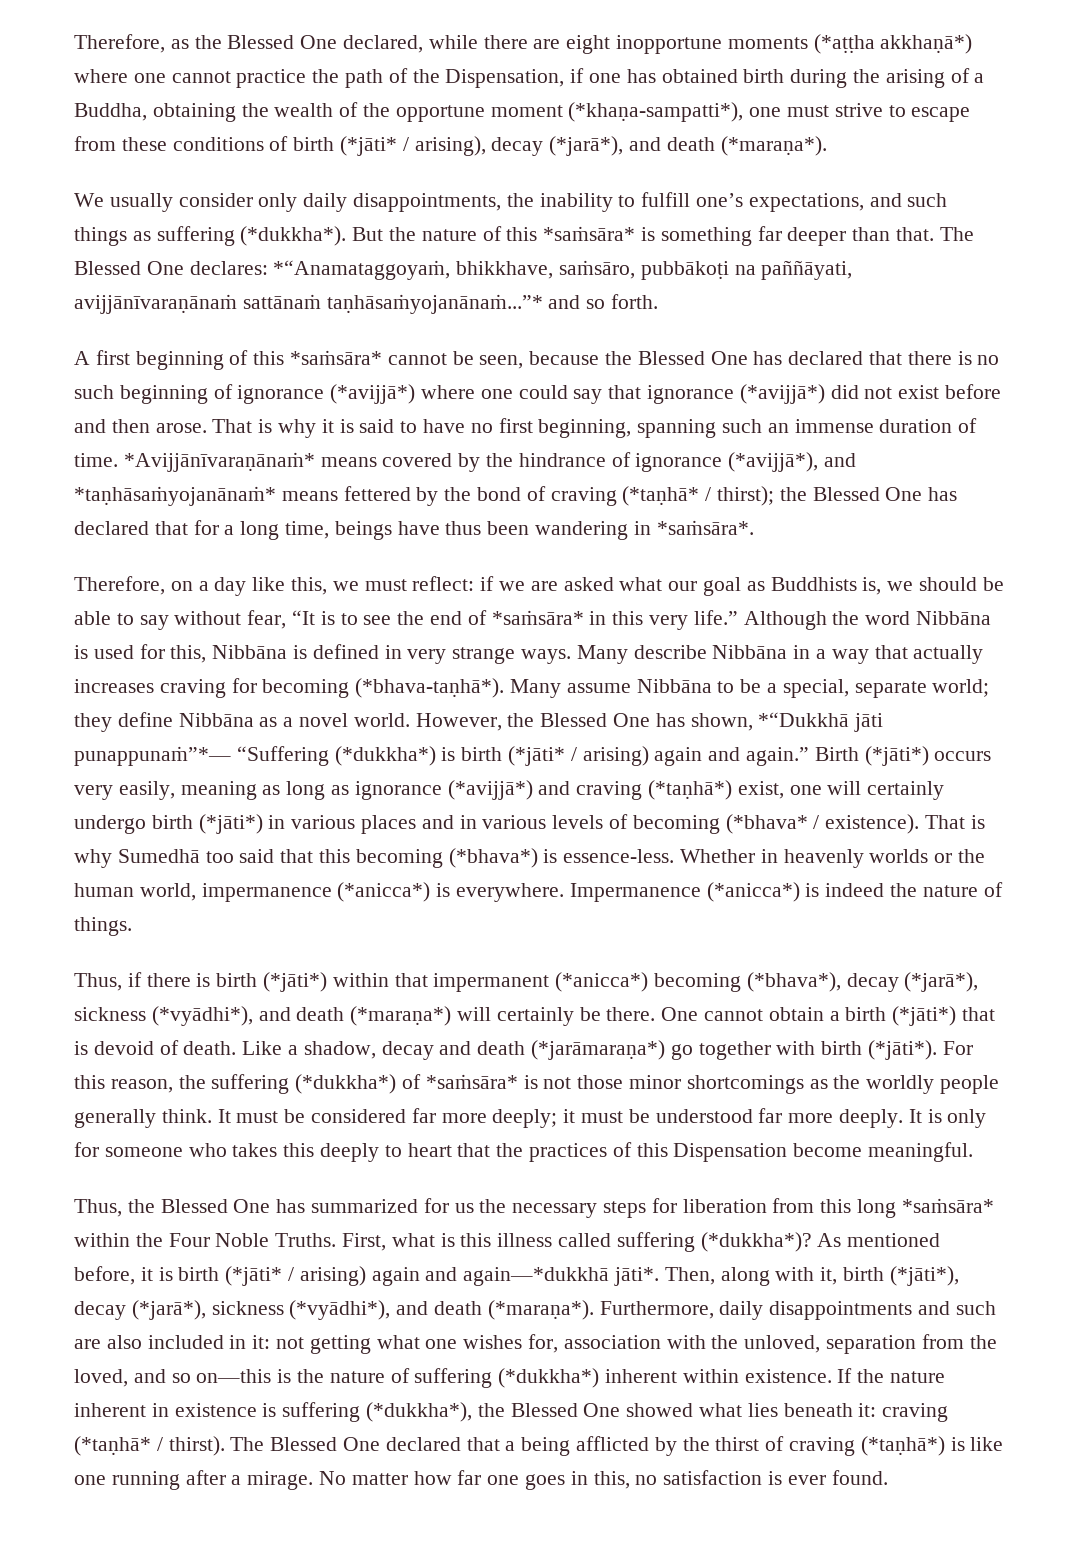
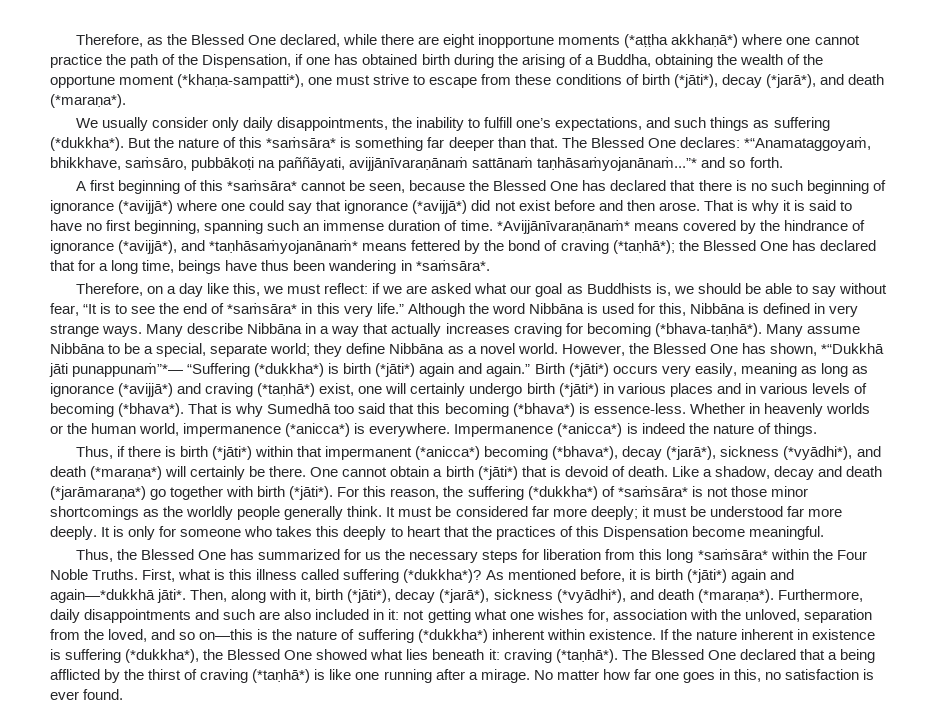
[340,136,486,156] (*jāti* / arising), -> [673,74,718,88] (*jāti*),
[622,486,775,506] (*taṇhā* / thirst); -> [612,240,675,254] (*taṇhā*);
[508,746,649,766] (*jāti* / arising) -> [375,363,416,377] (*jāti*)
[725,814,920,834] (*bhava* / existence). -> [118,403,185,417] (*bhava*).
[225,1266,366,1286] (*jāti* / arising) -> [686,569,727,583] (*jāti*)
[74,1436,225,1456] (*taṇhā* / thirst). -> [555,649,618,663] (*taṇhā*).

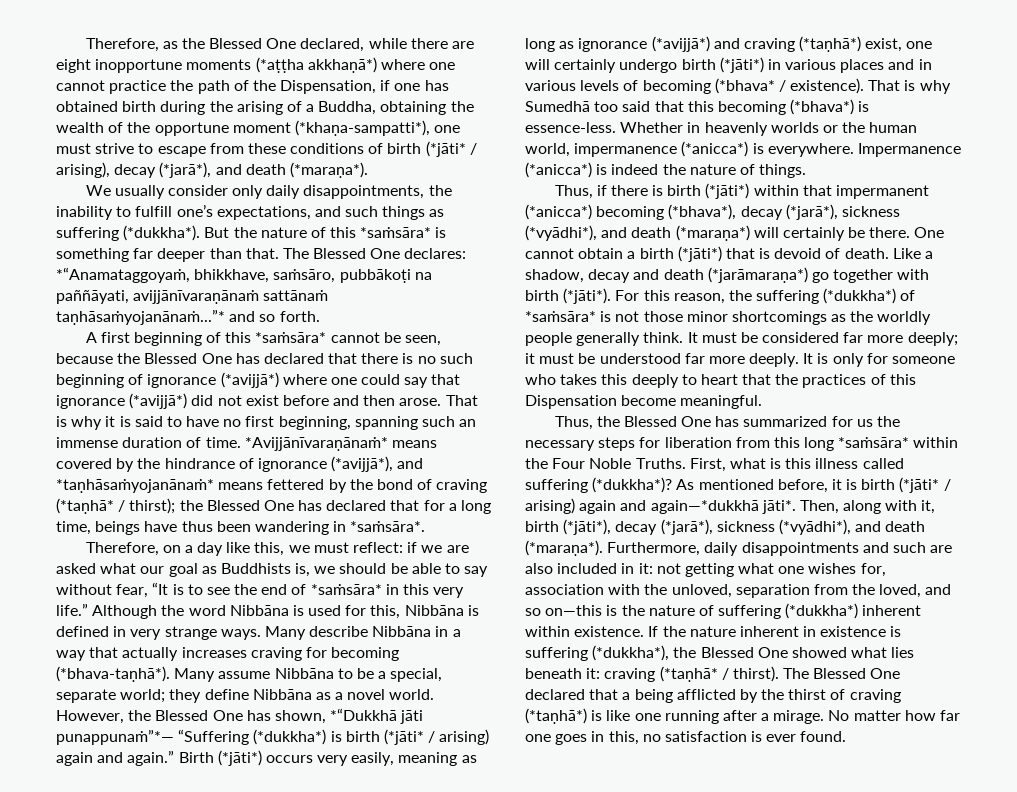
[673,74,718,88] (*jāti*), -> [425,141,477,157] [56,162,110,178] (*jāti* / arising),
[612,240,675,254] (*taṇhā*); -> [56,498,176,514] (*taṇhā* / thirst);
[375,363,416,377] (*jāti*) -> [383,729,490,745] (*jāti* / arising)
[118,403,185,417] (*bhava*). -> [714,78,865,94] (*bhava* / existence).
[686,569,727,583] (*jāti*) -> [899,477,951,493] [525,498,575,514] (*jāti* / arising)
[555,649,618,663] (*taṇhā*). -> [659,666,779,682] (*taṇhā* / thirst).

